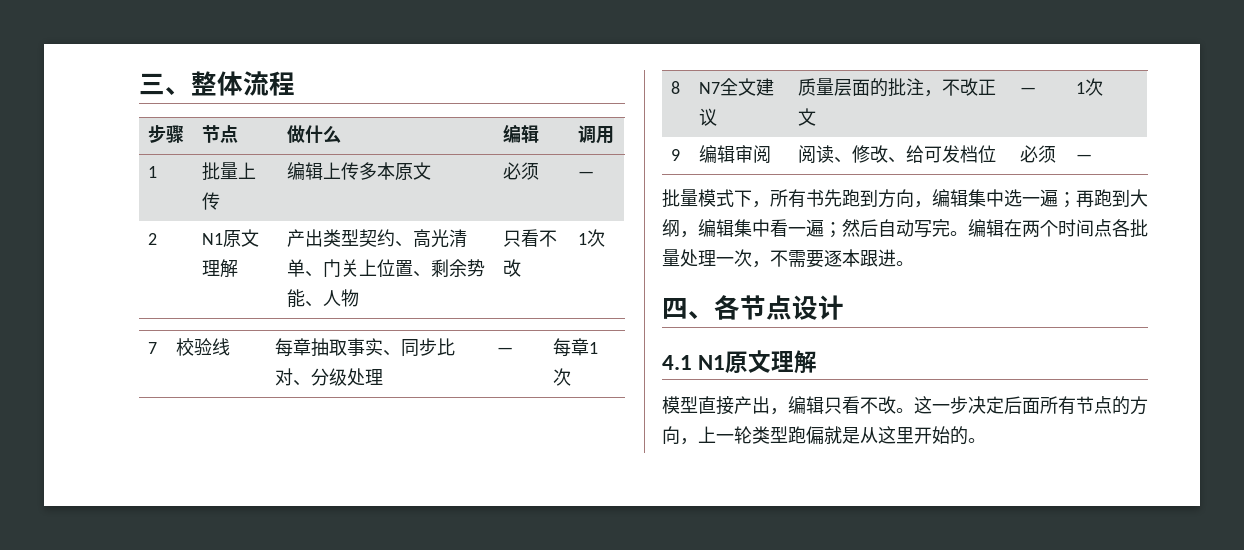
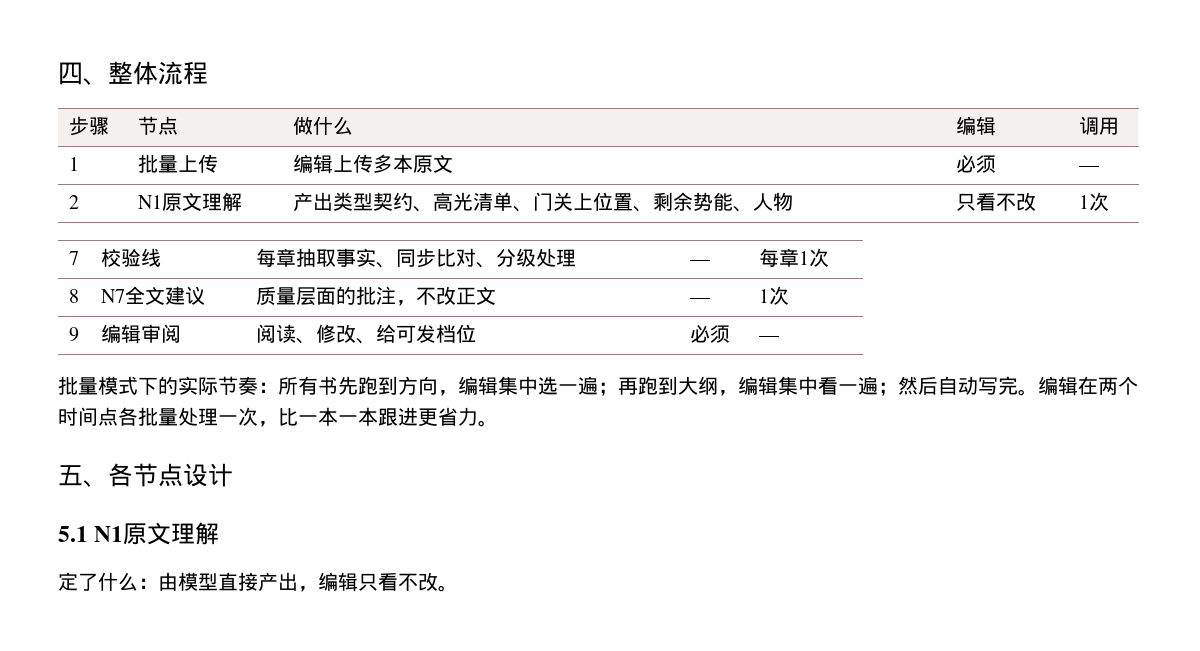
[139,73,165,95] 三 -> [58,62,83,85] 四
[752,201,770,208] ， -> [158,376,278,395] 的实际节奏：
[770,249,896,268] 不需要逐本跟进 -> [278,407,478,426] 比一本一本跟进更省力
[662,298,688,319] 四 -> [58,465,83,486] 五
[662,355,692,370] 4.1 -> [58,526,88,542] 5.1
(818, 362) none -> [58,572,178,591] 定了什么：由
[914,396,1148,415] [662,426,986,445] 这一步决定后面所有节点的方向，上一轮类型跑偏就是从这里开始的。 -> (458, 588) none

